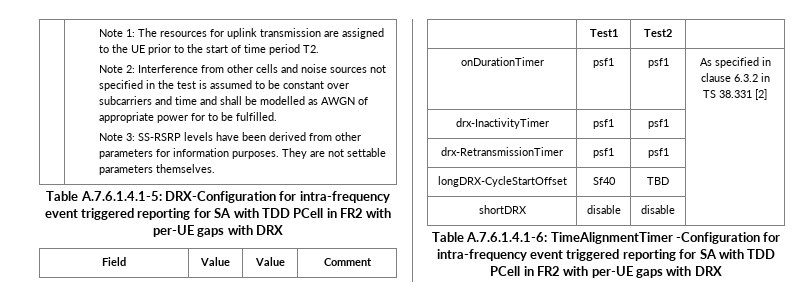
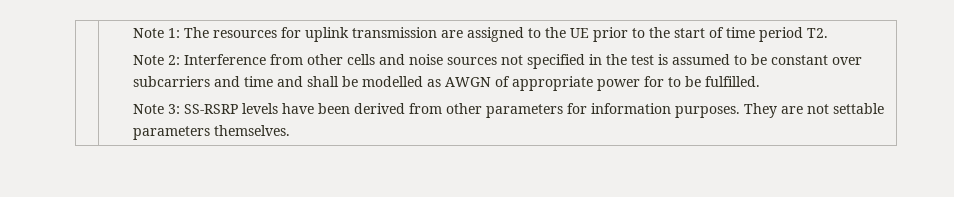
[46,191,390,203] [44,208,392,220] [152,225,284,237] [102,257,126,266] [200,257,231,266] [254,257,285,266] [323,258,372,266] [589,29,618,37] [644,29,672,37] [460,57,544,66] [593,58,614,68] [647,58,669,68] [699,57,771,68] [700,73,770,82] [703,89,767,100] [455,118,549,129] [593,119,614,129] [647,119,669,129] [441,147,563,156] [593,148,614,158] [647,148,669,158] [437,176,567,187] [592,177,616,185] [647,177,669,185] [478,205,527,214] [586,205,621,214] [641,205,675,214] [431,232,781,244] [436,249,776,261] [490,266,722,278] // Table A.7.6.1.4.1-5: DRX-Configuration for intra-frequency event triggered reporting for SA with TDD PCell in FR2 with per-UE gaps with DRX // Field | Value | Value | Comment // | Test1 | Test2 | // onDurationTimer | psf1 | psf1 | As specified in clause 6.3.2 in TS 38.331 [2] // drx-InactivityTimer | psf1 | psf1 | // drx-RetransmissionTimer | psf1 | psf1 | // longDRX-CycleStartOffset | Sf40 | TBD | // shortDRX | disable | disable | // Table A.7.6.1.4.1-6: TimeAlignmentTimer -Configuration for intra-frequency event triggered reporting for SA with TDD PCell in FR2 with per-UE gaps with DRX -> (291, 130) none

